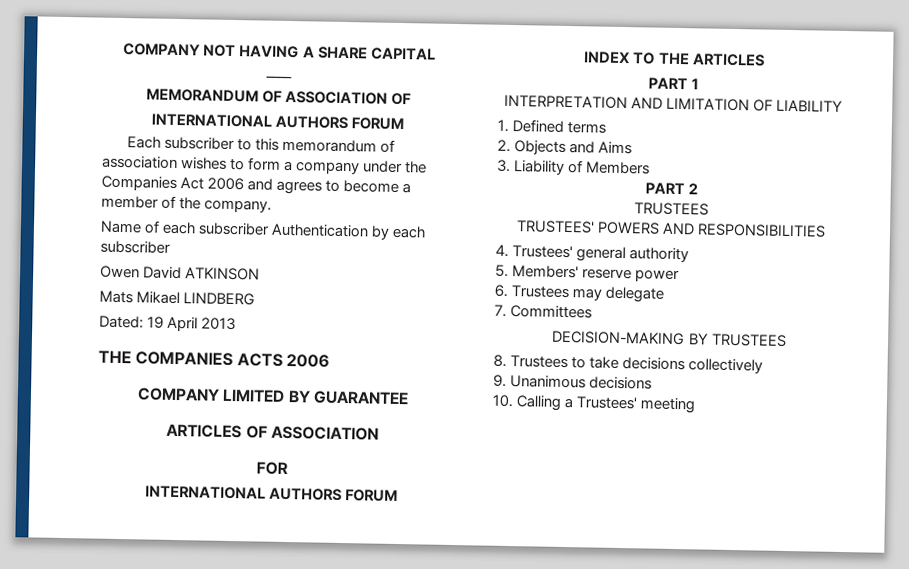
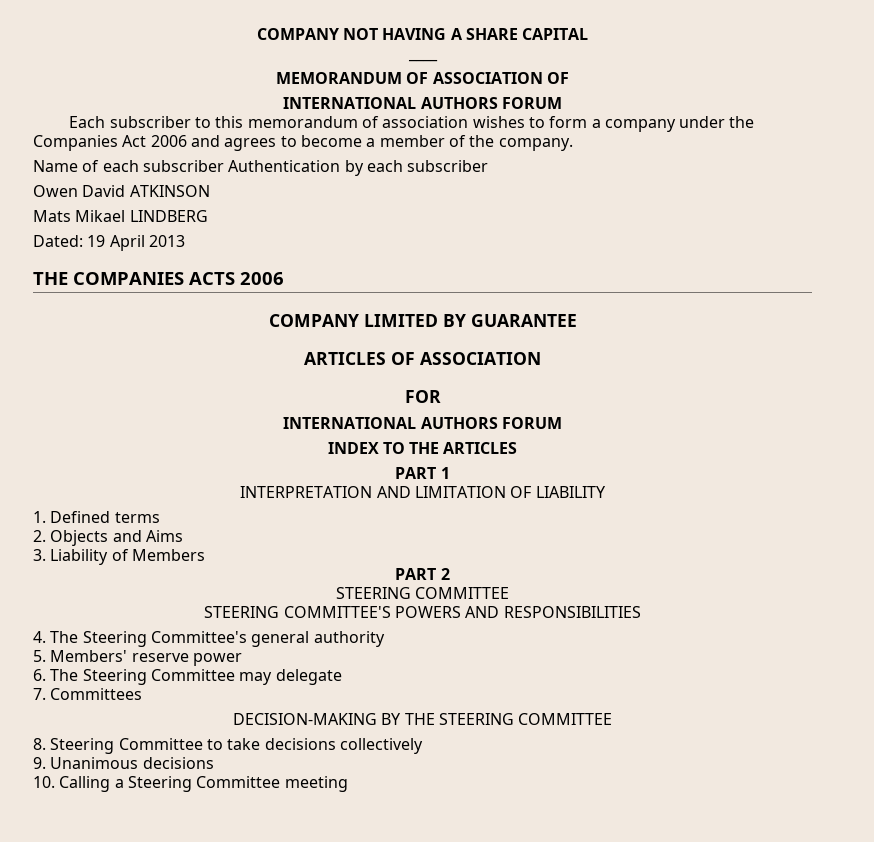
[634,202,709,216] [515,220,595,234] TRUSTEES // TRUSTEES' -> [335,587,510,599] [204,606,391,618] STEERING COMMITTEE // STEERING COMMITTEE'S
[512,245,574,259] Trustees' -> [50,631,247,647] The Steering Committee's
[511,285,570,299] Trustees -> [50,669,235,685] The Steering Committee
[710,333,787,347] TRUSTEES -> [404,713,613,725] THE STEERING COMMITTEE
[510,355,569,369] Trustees -> [50,738,203,754] Steering Committee
[576,396,639,410] Trustees' -> [127,776,281,792] Steering Committee

